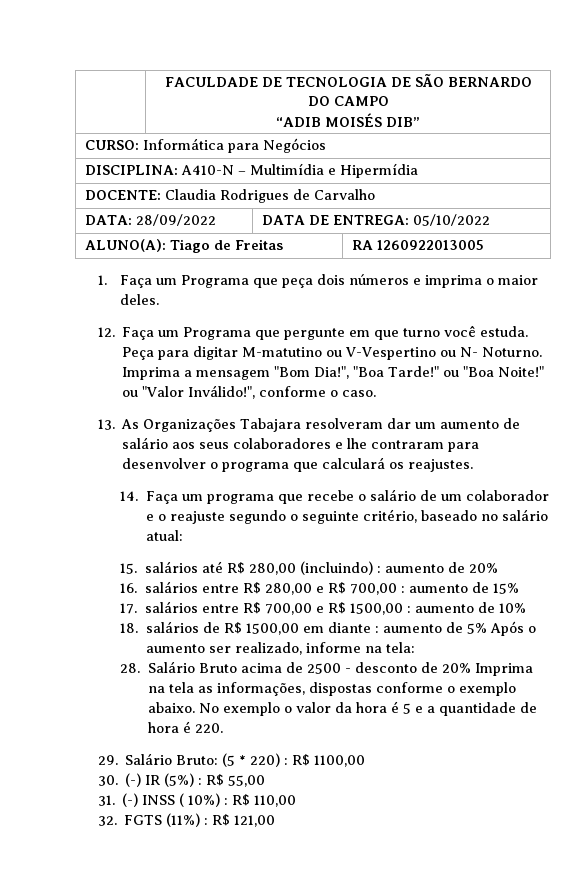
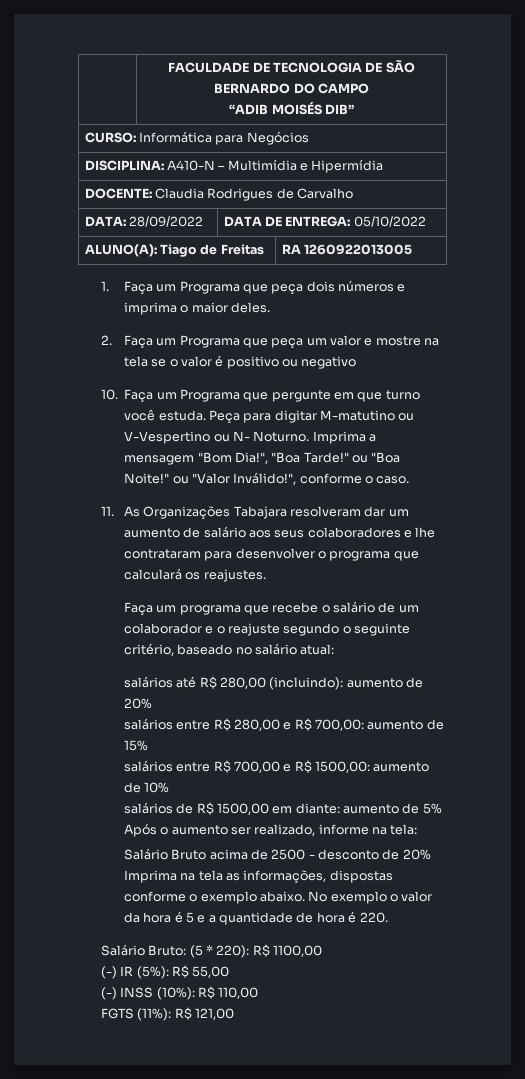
[97,327,280,340] 12. Faça um Programa que -> [100,335,440,349] [123,355,357,369] [100,389,269,403] 2. Faça um Programa que peça um valor e mostre na tela se o valor é positivo ou negativo // 10. Faça um Programa que
[97,419,115,430] 13. -> [100,506,114,516] 11.
[370,440,444,449] contraram -> [123,549,201,559] contrataram
[120,491,139,501] 14. -> (266, 575) none
[120,563,138,574] 15. -> (335, 649) none
[299,561,381,575] (incluindo) : -> [269,677,344,690] (incluindo):
[120,583,138,593] 16. -> (152, 703) none
[349,583,405,595] 700,00 : -> [315,719,365,731] 700,00:
[120,603,138,614] 17. -> (148, 745) none
[349,603,411,615] 1500,00 : -> [315,761,371,773] 1500,00:
[120,623,139,633] 18. -> (170, 787) none
[327,622,379,633] diante : -> [295,803,340,814] diante:
[120,663,141,673] 28. -> (418, 829) none
[97,755,118,765] 29. -> (388, 917) none
[249,753,288,767] 220) : -> [216,945,250,958] 220):
[97,775,118,786] 30. -> (323, 951) none
[163,773,202,787] (5%) : -> [136,966,169,979] (5%):
[97,795,115,806] 31. -> (230, 972) none
[178,793,228,807] ( 10%) : -> [156,987,195,1000] (10%):
[97,813,208,827] 32. FGTS (11%) : -> [100,1008,172,1021] FGTS (11%):

